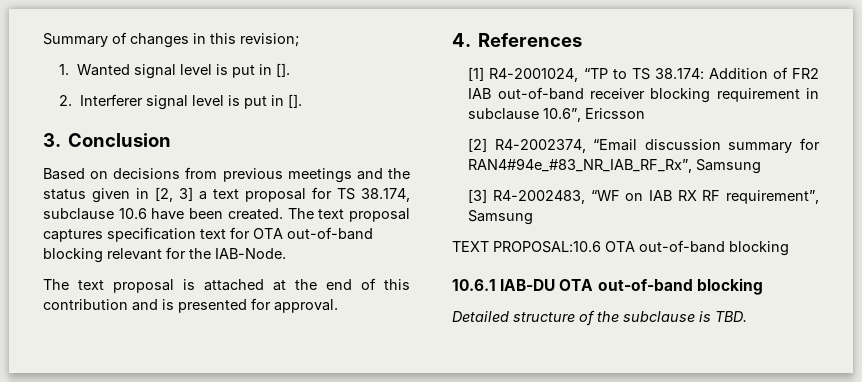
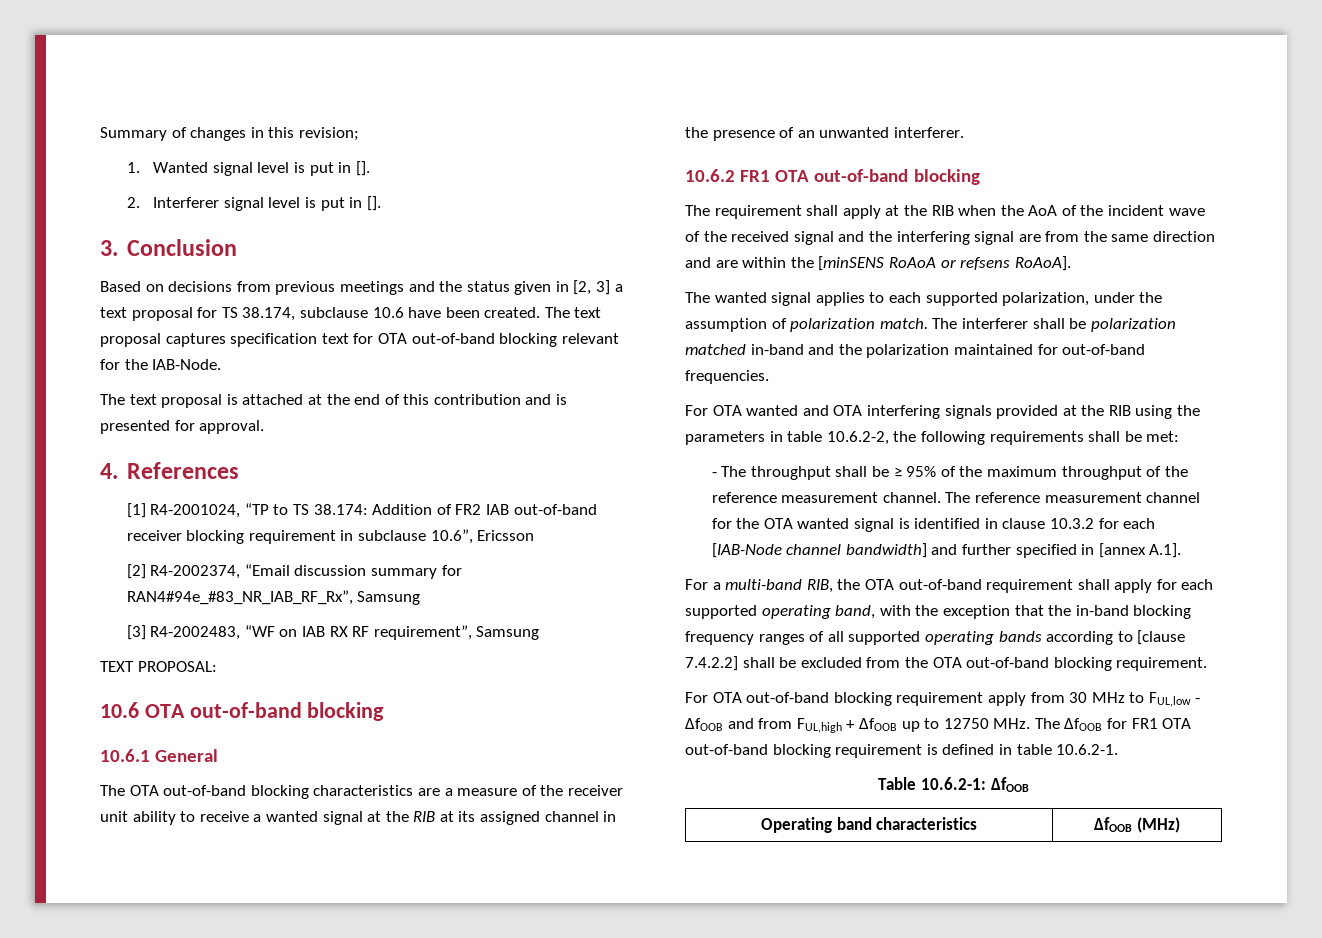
[493,241,601,253] PROPOSAL:10.6 -> [137,661,217,672] [100,702,139,718] PROPOSAL: // 10.6
[500,278,763,295] [452,310,747,326] IAB-DU OTA out-of-band blocking // Detailed structure of the subclause is TBD. -> [155,749,219,762] [100,785,623,799] [100,811,617,825] [685,127,964,141] [685,169,980,185] [685,205,1205,219] [685,231,1216,245] [685,256,1071,271] [685,292,1163,306] [685,318,1176,332] [685,344,1146,358] [685,370,769,384] [685,405,1201,419] [685,431,1180,445] [711,466,1188,480] [711,492,1201,503] [711,518,1156,532] [711,543,1182,558] [685,579,1214,593] [685,605,1192,619] [685,630,1186,645] [685,656,1208,671] [685,692,1201,707] [685,718,1192,733] [685,744,1119,758] [878,777,1029,792] [760,817,978,833] [1094,817,1180,833] General // The OTA out-of-band blocking characteristics are a measure of the receiver unit ability to receive a wanted signal at the RIB at its assigned channel in the presence of an unwanted interferer. // 10.6.2 FR1 OTA out-of-band blocking // The requirement shall apply at the RIB when the AoA of the incident wave of the received signal and the interfering signal are from the same direction and are within the [minSENS RoAoA or refsens RoAoA]. // The wanted signal applies to each supported polarization, under the assumption of polarization match. The interferer shall be polarization matched in-band and the polarization maintained for out-of-band frequencies. // For OTA wanted and OTA interfering signals provided at the RIB using the parameters in table 10.6.2-2, the following requirements shall be met: // - The throughput shall be ≥ 95% of the maximum throughput of the reference measurement channel. The reference measurement channel for the OTA wanted signal is identified in clause 10.3.2 for each [IAB-Node channel bandwidth] and further specified in [annex A.1]. // For a multi-band RIB, the OTA out-of-band requirement shall apply for each supported operating band, with the exception that the in-band blocking frequency ranges of all supported operating bands according to [clause 7.4.2.2] shall be excluded from the OTA out-of-band blocking requirement. // For OTA out-of-band blocking requirement apply from 30 MHz to FUL,low - ΔfOOB and from FUL,high + ΔfOOB up to 12750 MHz. The ΔfOOB for FR1 OTA out-of-band blocking requirement is defined in table 10.6.2-1. // Table 10.6.2-1: ΔfOOB // Operating band characteristics | ΔfOOB (MHz)

